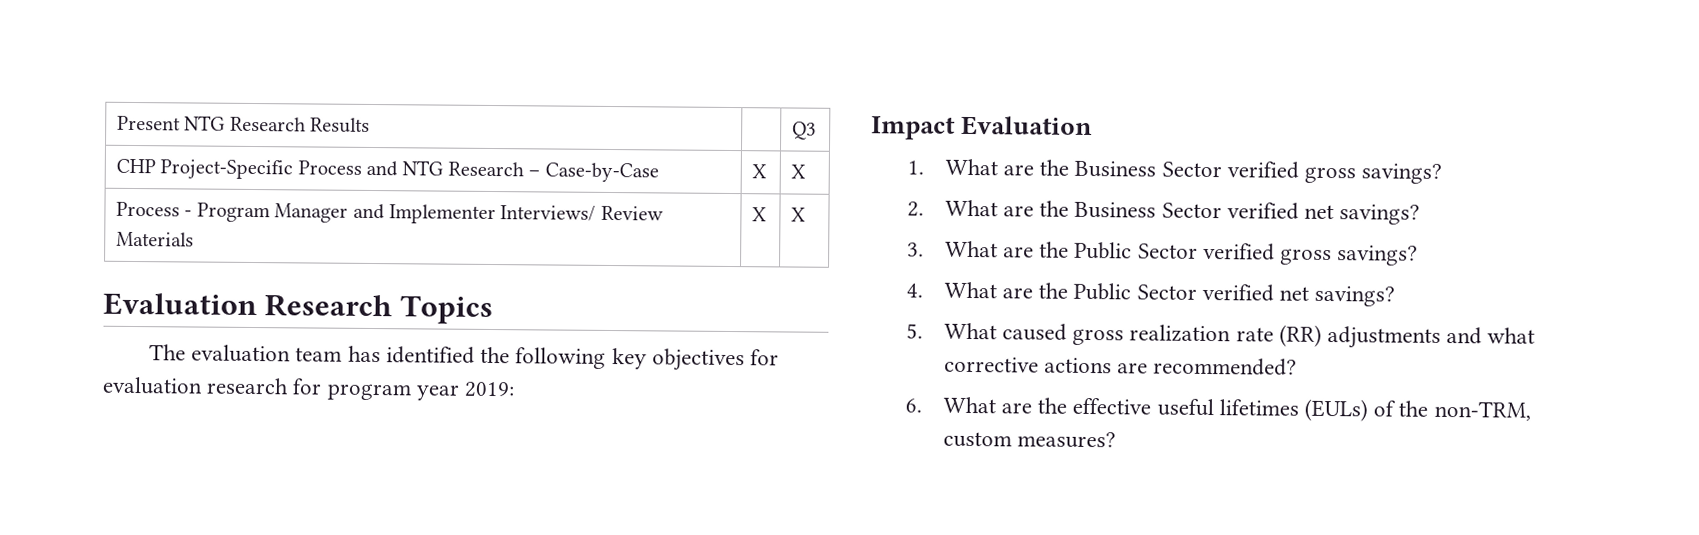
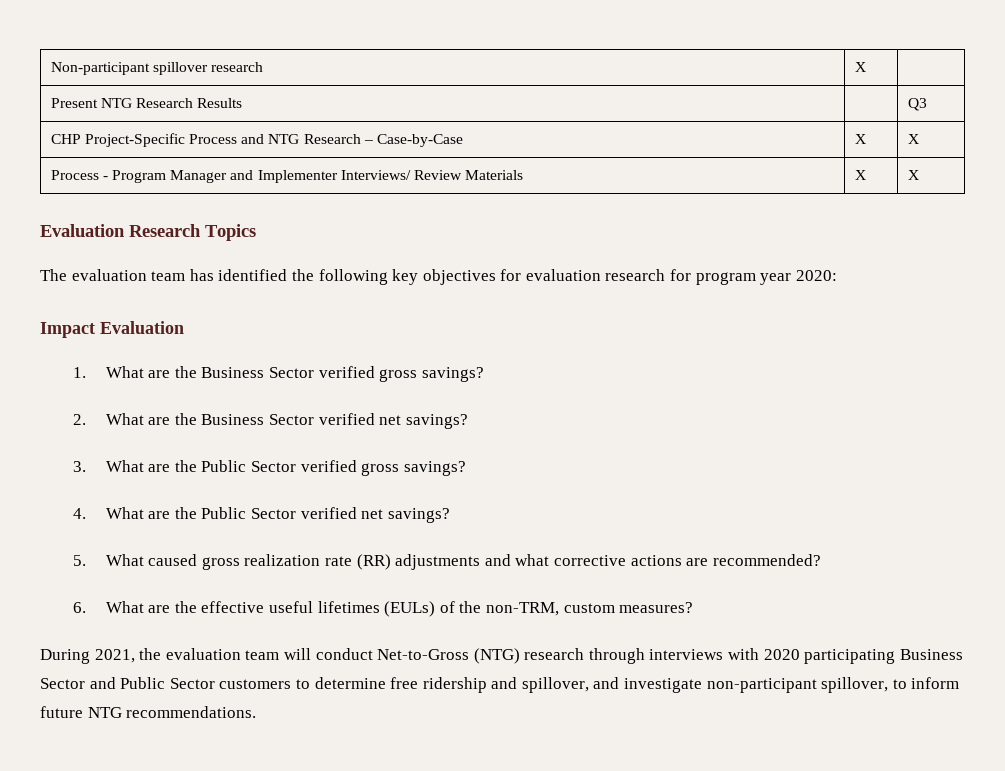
(116, 123) none -> [50,62,264,75] [854,62,866,72] Non-participant spillover research | X | //
[464,381,516,398] 2019: -> [795,270,837,281] 2020:
(1116, 440) none -> [40,648,963,664] [40,677,960,693] [40,706,257,718] // During 2021, the evaluation team will conduct Net-to-Gross (NTG) research through interviews with 2020 participating Business Sector and Public Sector customers to determine free ridership and spillover, and investigate non-participant spillover, to inform future NTG recommendations.

